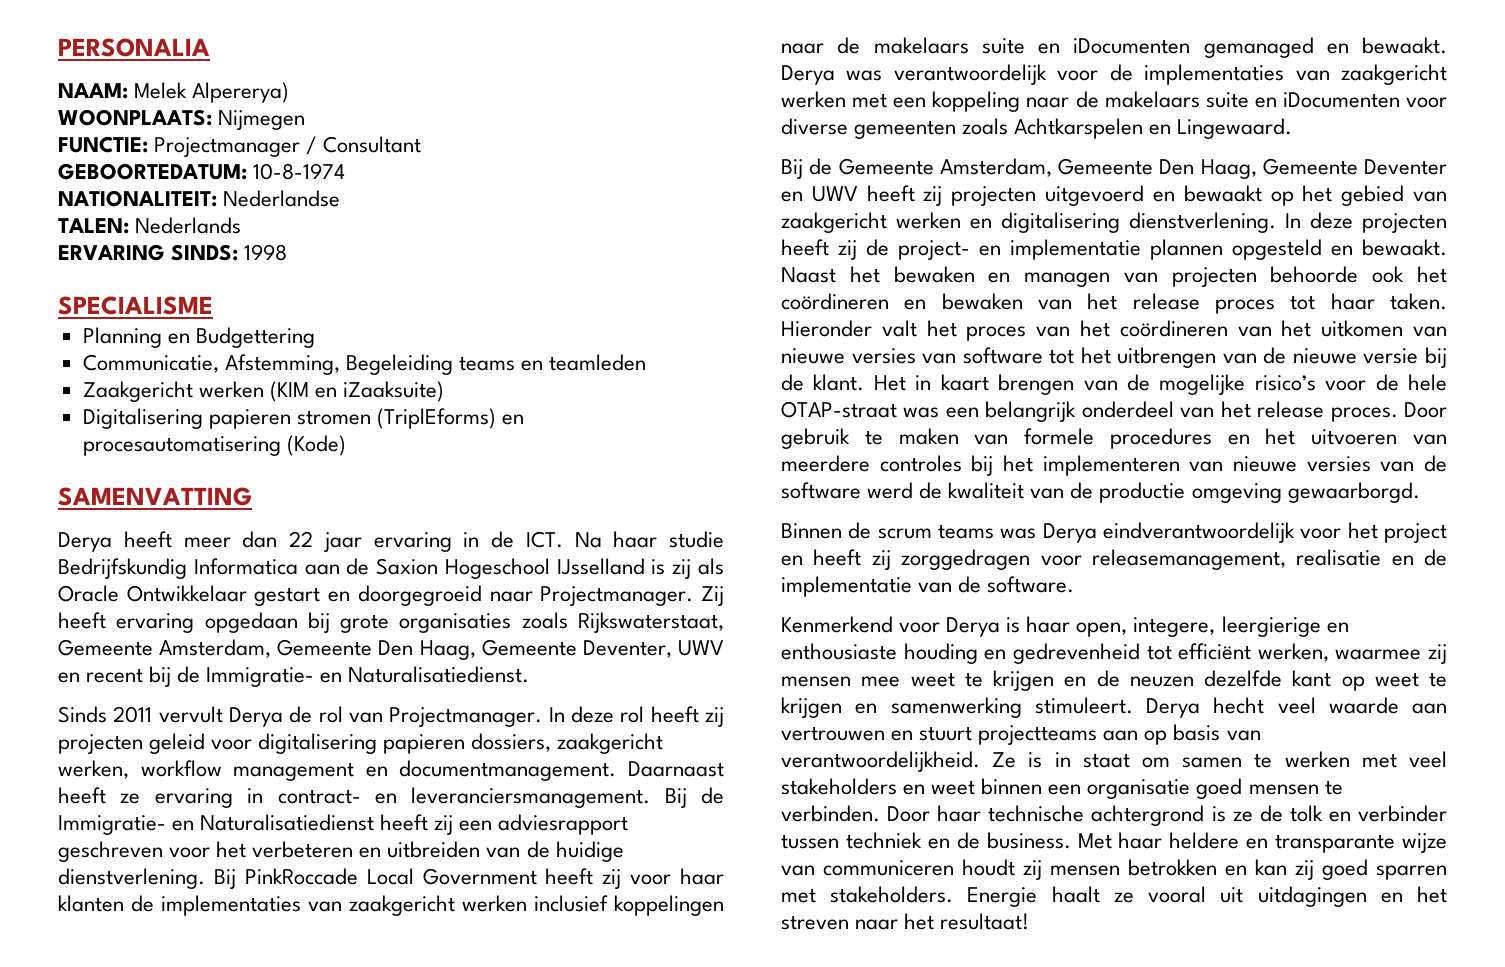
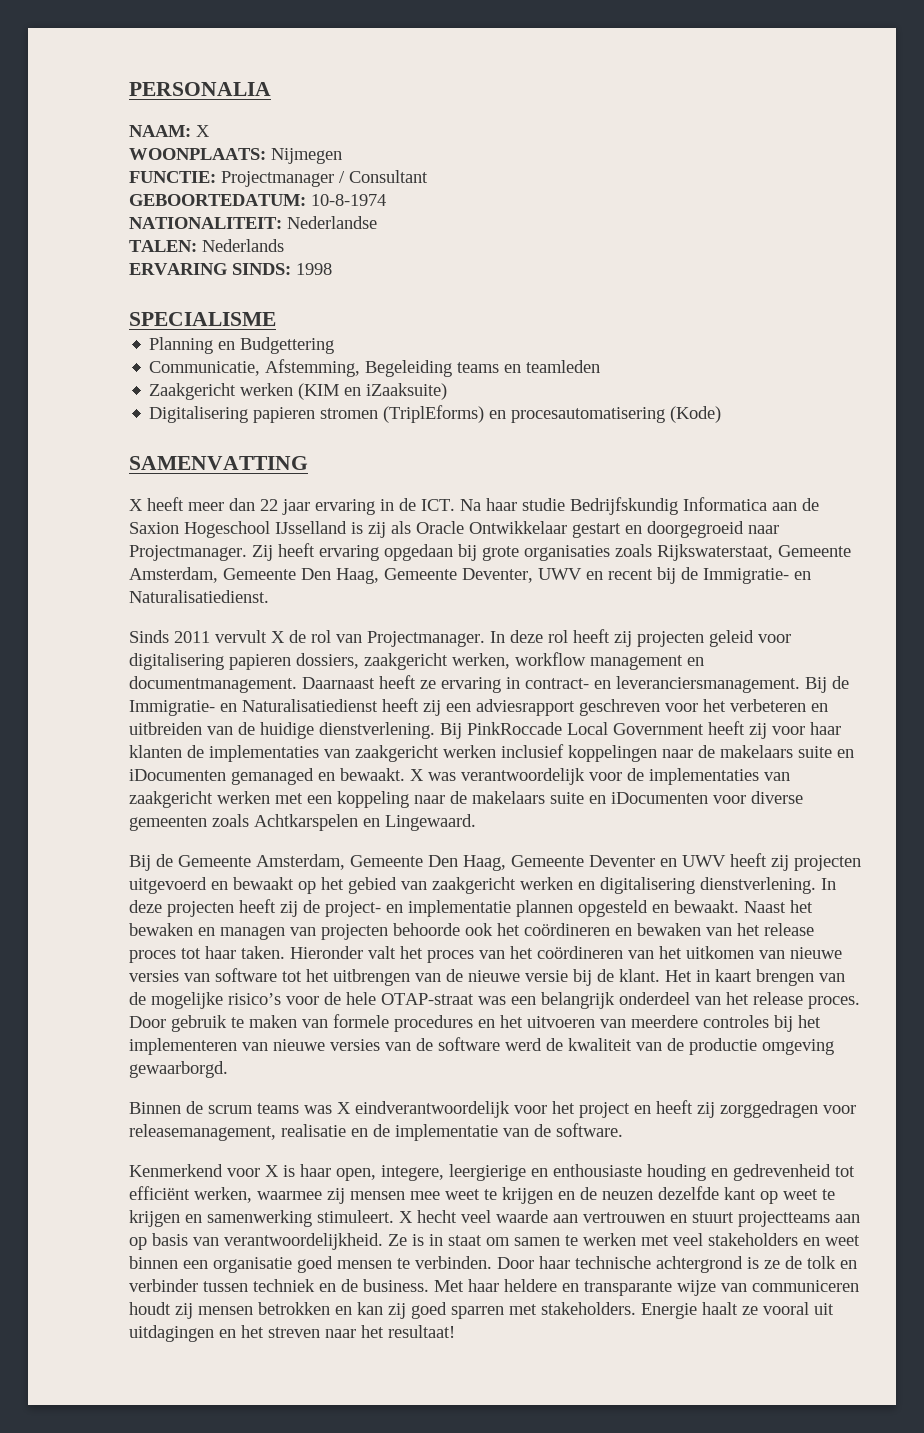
[134,82,290,103] Melek Alpererya) -> [196,125,210,137] X
[58,532,112,552] Derya -> [129,499,143,511] X
[229,707,283,727] Derya -> [271,631,285,643] X
[781,65,835,85] Derya -> [410,769,424,781] X
[1042,523,1097,543] Derya -> [337,1102,351,1114] X
[946,617,1001,637] Derya -> [265,1165,279,1177] X
[1146,698,1200,718] Derya -> [399,1211,413,1223] X

